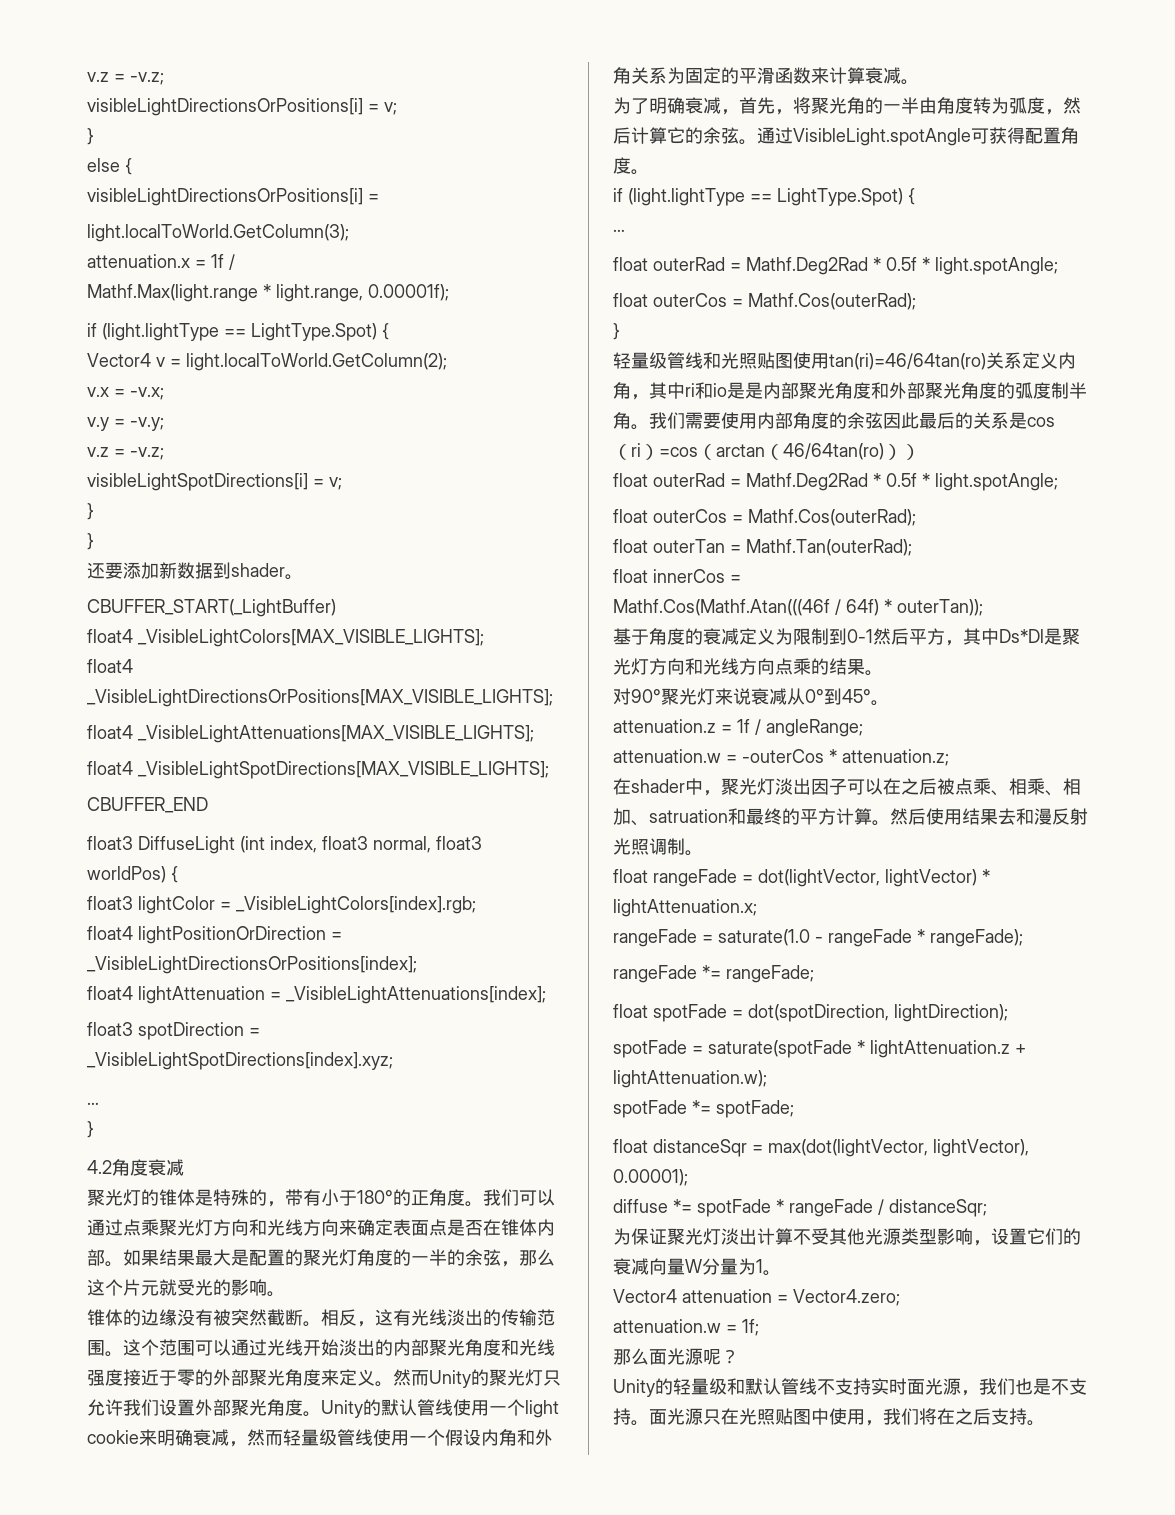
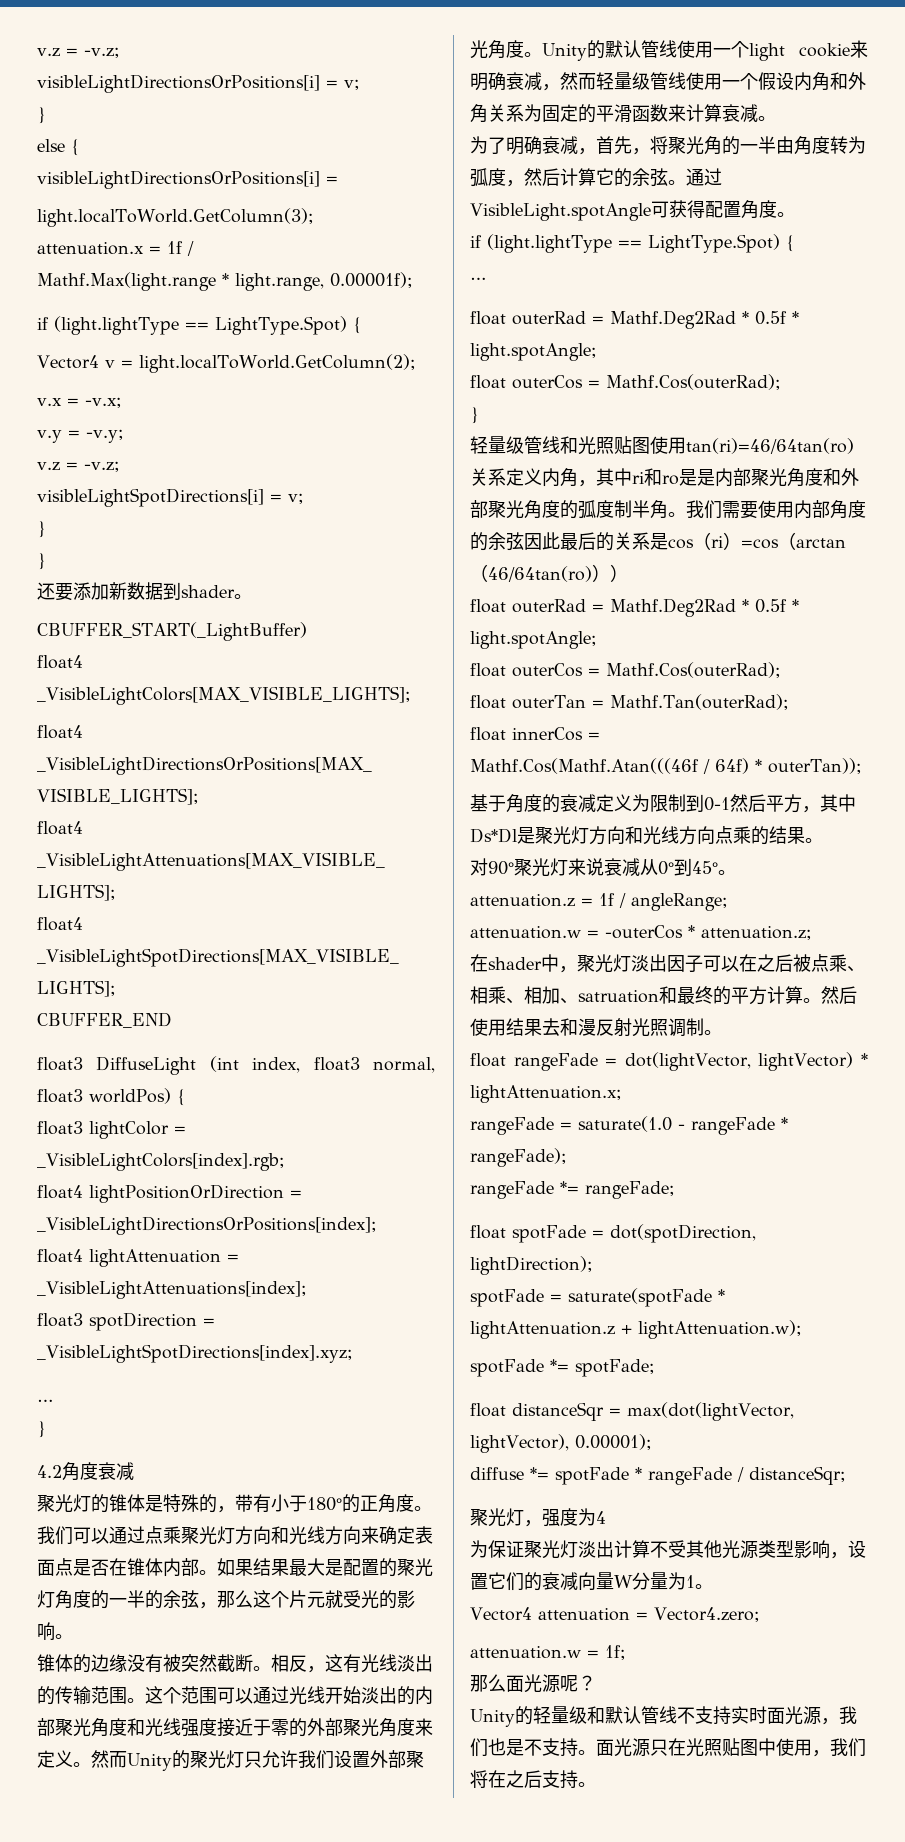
[713,383,727,397] io -> [662,475,679,485] ro
(987, 1208) none -> [470,1508,606,1527] // 聚光灯，强度为4

